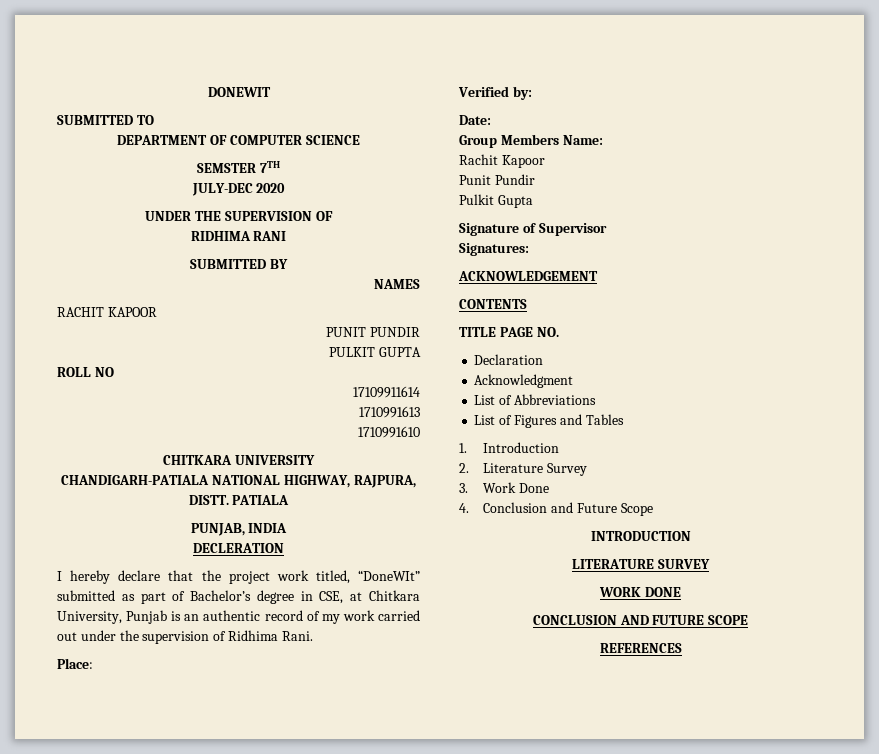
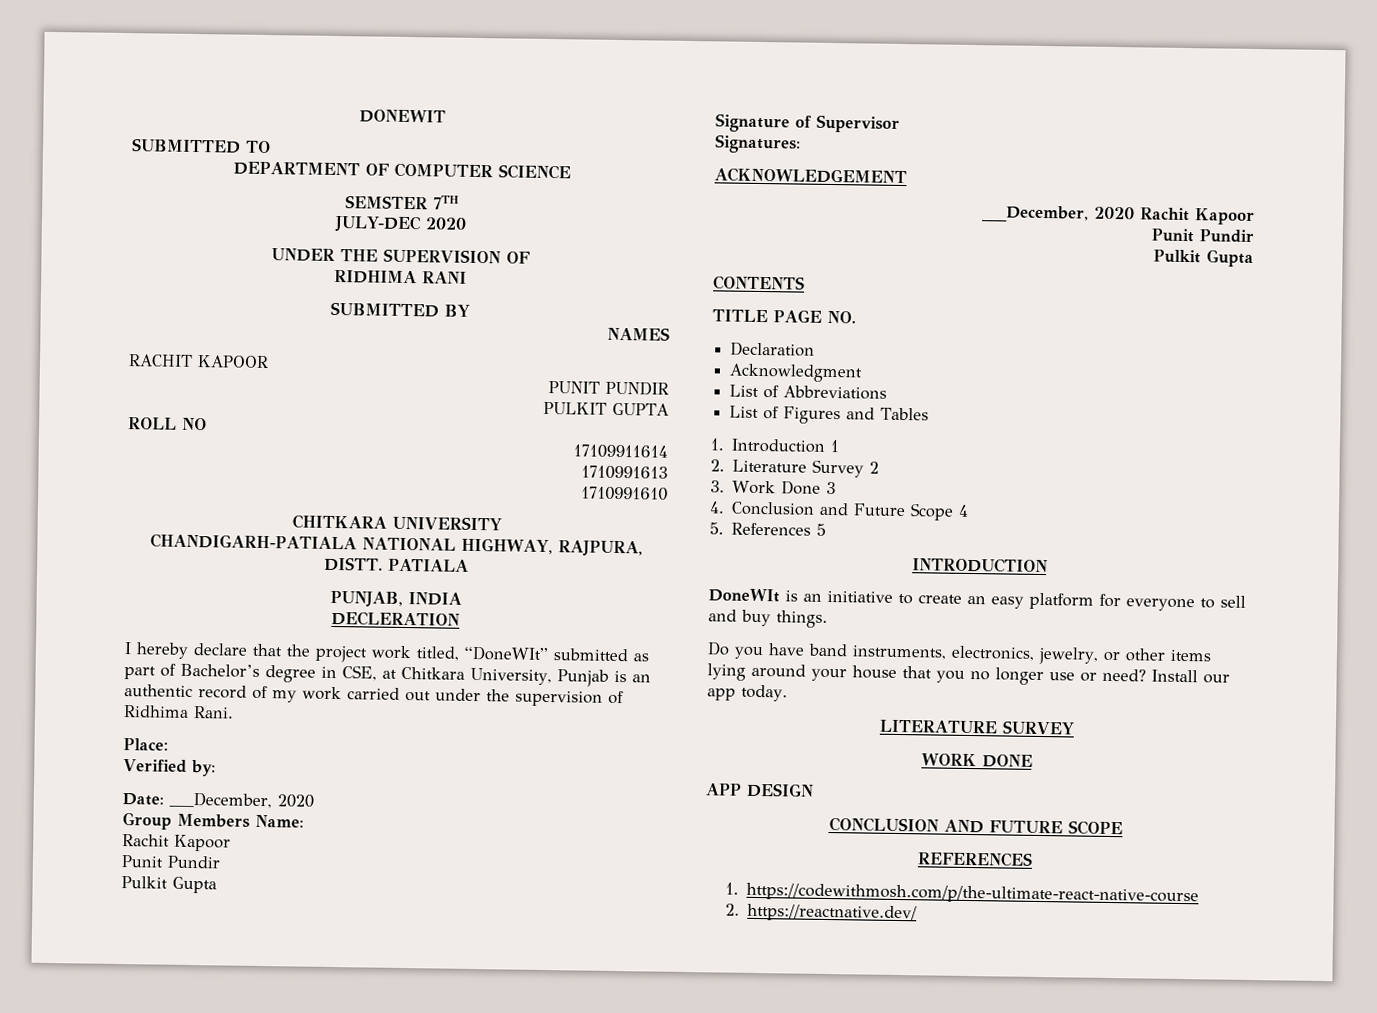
(491, 120) none -> [169,791,314,809] ___December, 2020
(598, 276) none -> [982,205,1255,225] [1151,228,1254,243] [1153,249,1254,267] // ___December, 2020 Rachit Kapoor // Punit Pundir // Pulkit Gupta
(560, 447) none -> [830,440,840,453] 1
(588, 469) none -> [869,461,880,474] 2
(550, 488) none -> [826,481,837,495] 3
[590,531,691,541] // INTRODUCTION -> [958,504,970,517] [709,522,827,536] [911,557,1048,574] [708,588,1246,612] [708,609,828,628] [707,641,1212,665] [707,663,1230,686] [707,684,788,702] 4 // 5. References 5 // INTRODUCTION // DoneWIt is an initiative to create an easy platform for everyone to sell and buy things. // Do you have band instruments, electronics, jewelry, or other items lying around your house that you no longer use or need? Install our app today.
(681, 592) none -> [705,782,814,798] // APP DESIGN
(682, 648) none -> [724,882,1200,906] [724,903,918,923] // 1. https://codewithmosh.com/p/the-ultimate-react-native-course // 2. https://reactnative.dev/

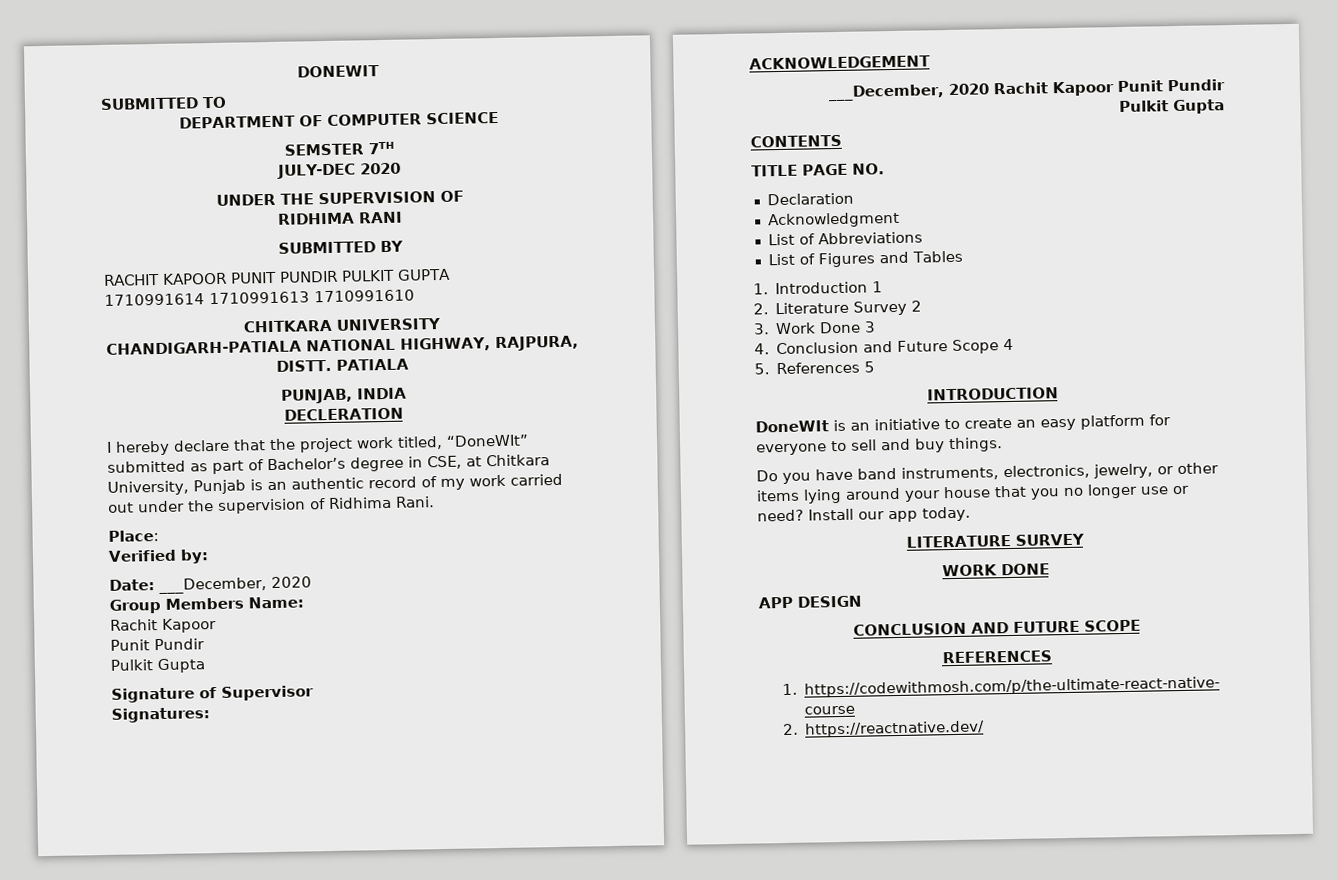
[607,326,670,341] // NAMES -> (404, 246) none
(269, 362) // -> (227, 278) none
(669, 388) // -> (338, 276) none
[128,417,207,431] [573,444,668,459] ROLL NO // 17109911614 // -> [104,293,205,306] 1710991614
(668, 472) // -> (310, 298) none
(1255, 216) // -> (1114, 89) none

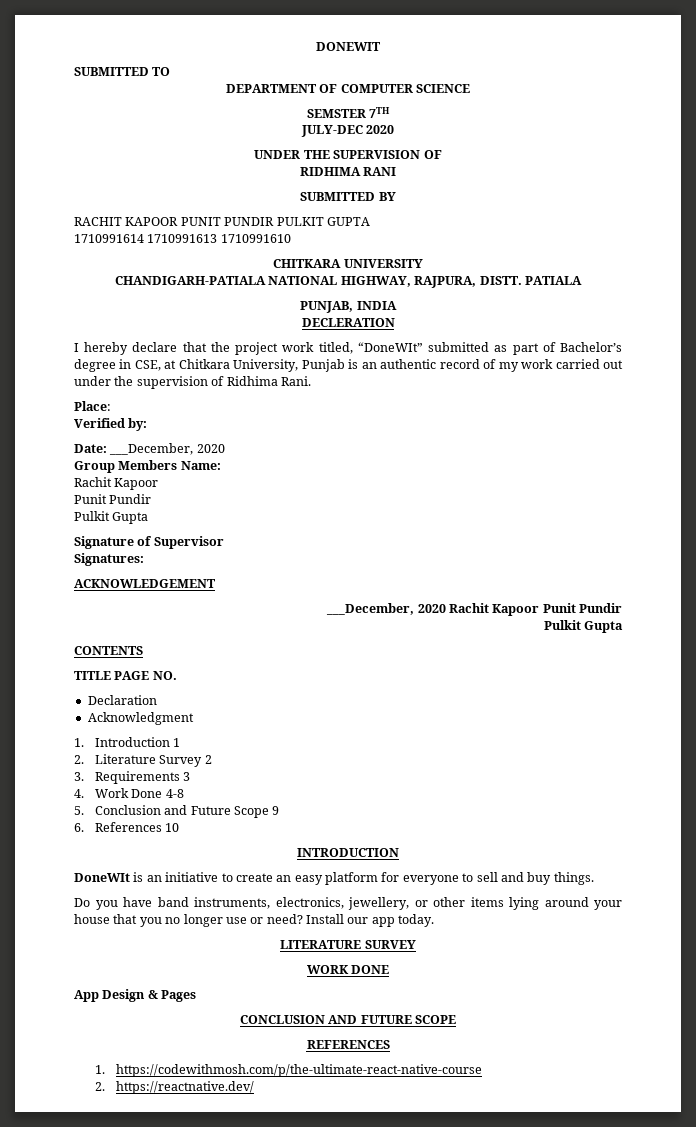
[767,231,923,246] [767,250,963,268] // List of Abbreviations // List of Figures and Tables -> (194, 718) none
[775,321,877,335] [754,338,1015,355] [754,361,876,375] Work Done 3 // 4. Conclusion and Future Scope 4 // 5. References 5 -> [94,771,191,784] [74,788,184,798] [74,805,280,818] [74,822,180,832] Requirements 3 // 4. Work Done 4-8 // 5. Conclusion and Future Scope 9 // 6. References 10
[1093,463,1153,479] jewelry, -> [348,897,409,910] jewellery,
[758,595,862,609] APP DESIGN -> [74,989,197,1002] App Design & Pages

